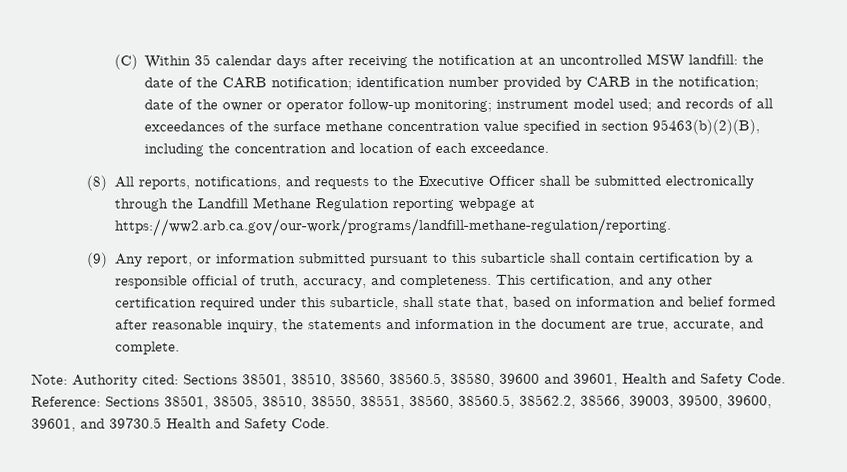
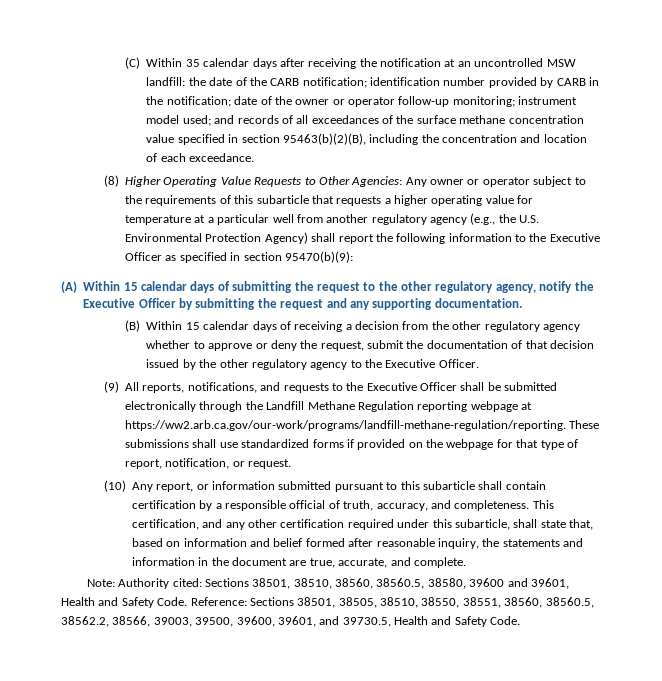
(107, 183) none -> [125,176,586,187] [125,195,534,206] [125,213,540,225] [125,232,600,244] [125,251,353,263] [61,281,594,293] [83,298,522,310] [125,320,580,332] [146,340,594,351] [146,359,479,370] [103,381,119,393] Higher Operating Value Requests to Other Agencies: Any owner or operator subject to the requirements of this subarticle that requests a higher operating value for temperature at a particular well from another regulatory agency (e.g., the U.S. Environmental Protection Agency) shall report the following information to the Executive Officer as specified in section 95470(b)(9): // (A) Within 15 calendar days of submitting the request to the other regulatory agency, notify the Executive Officer by submitting the request and any supporting documentation. // (B) Within 15 calendar days of receiving a decision from the other regulatory agency whether to approve or deny the request, submit the documentation of that decision issued by the other regulatory agency to the Executive Officer. // (9)
[86,252,108,268] // (9) -> [569,420,600,429] [125,439,578,450] [125,458,292,469] [103,480,126,492] These submissions shall use standardized forms if provided on the webpage for that type of report, notification, or request. // (10)
[109,417,162,429] 39730.5 -> [342,617,391,627] 39730.5,

